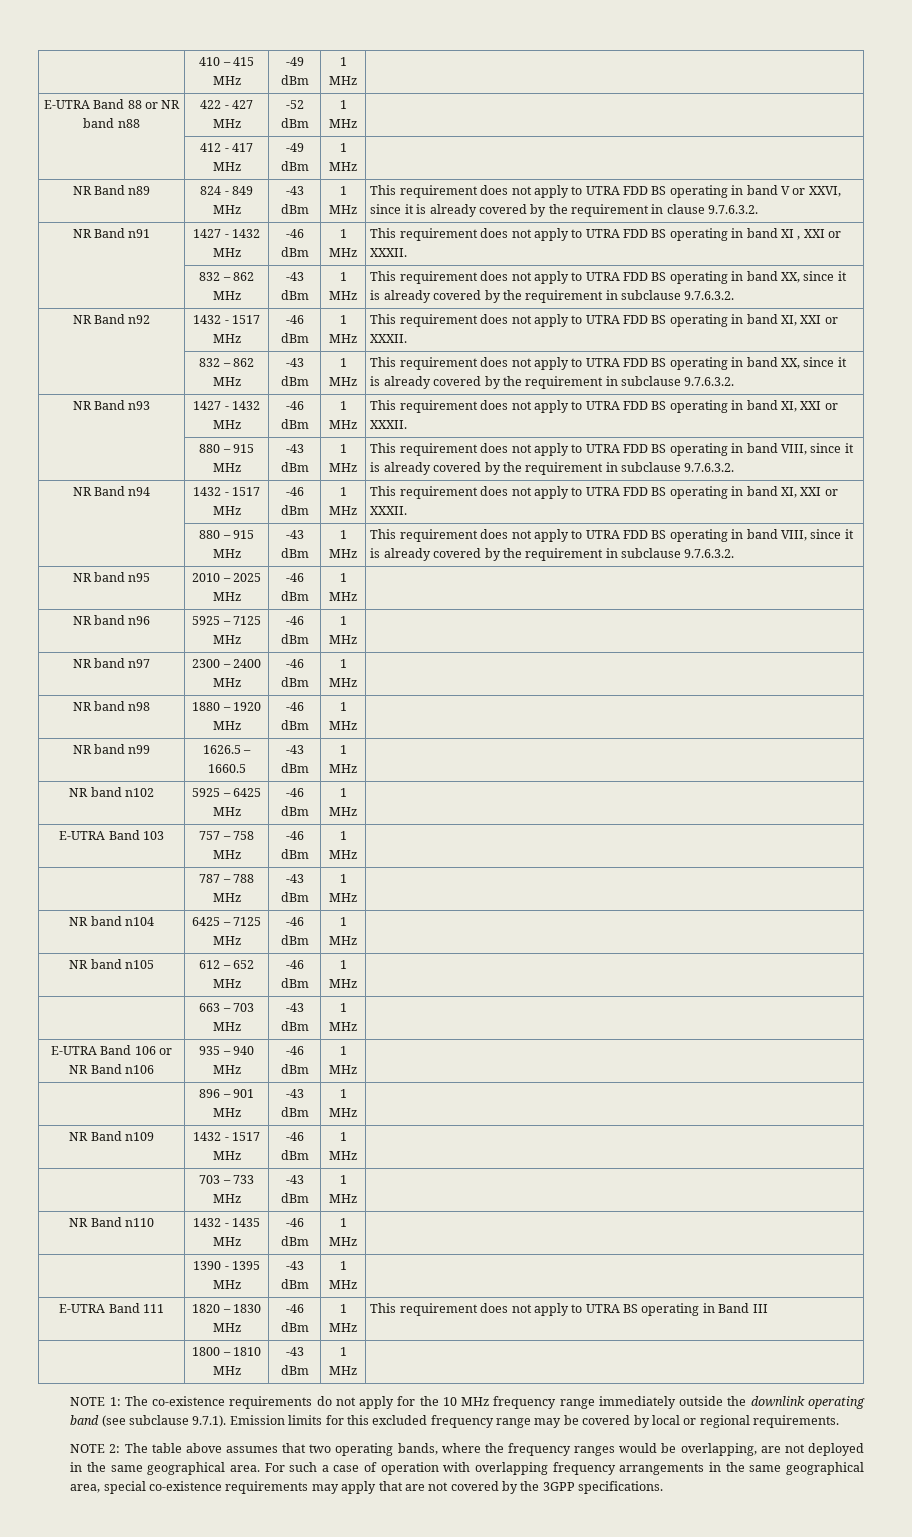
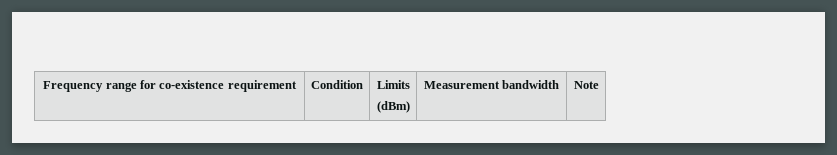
[199,57,254,66] [212,76,241,85] [285,57,304,66] [280,75,309,85] [339,57,347,66] [329,76,357,85] [43,99,181,109] [83,118,140,128] [200,100,253,109] [212,119,241,128] [285,100,304,109] [280,118,309,128] [339,100,347,109] [329,119,357,128] [200,143,253,152] [212,162,241,171] [285,143,304,152] [280,161,309,171] [339,143,347,152] [329,162,357,171] [72,185,151,195] [200,186,253,195] [212,205,241,214] [285,186,304,195] [280,204,309,214] [339,186,347,195] [329,205,357,214] [370,185,841,198] [370,204,759,217] [72,228,151,238] [193,229,260,238] [212,248,241,257] [285,229,304,238] [280,247,309,257] [339,229,347,238] [329,248,357,257] [370,228,842,241] [370,248,408,257] [199,272,254,281] [212,291,241,300] [285,272,304,281] [280,290,309,300] [339,272,347,281] [329,291,357,300] [370,271,847,284] [370,290,735,303] [72,314,151,324] [193,315,260,324] [212,334,241,343] [285,315,304,324] [280,333,309,343] [339,315,347,324] [329,334,357,343] [370,314,838,327] [370,334,408,343] [199,358,254,367] [212,377,241,386] [285,358,304,367] [280,376,309,386] [339,358,347,367] [329,377,357,386] [370,357,847,370] [370,376,735,389] [72,400,151,410] [193,401,260,410] [212,420,241,429] [285,401,304,410] [280,419,309,429] [339,401,347,410] [329,420,357,429] [370,400,838,413] [370,420,408,429] [199,444,254,453] [212,463,241,472] [285,444,304,453] [280,462,309,472] [339,444,347,453] [329,463,357,472] [370,443,854,456] [370,462,735,475] [72,486,151,496] [193,487,260,496] [212,506,241,515] [285,487,304,496] [280,505,309,515] [339,487,347,496] [329,506,357,515] [370,486,838,499] [370,506,408,515] [199,530,254,539] [212,549,241,558] [285,530,304,539] [280,548,309,558] [339,530,347,539] [329,549,357,558] [370,529,854,542] [370,548,735,561] [72,572,151,582] [192,573,261,582] [212,592,241,601] [285,573,304,582] [280,591,309,601] [339,573,347,582] [329,592,357,601] [72,615,151,625] [192,616,261,625] [212,635,241,644] [285,616,304,625] [280,634,309,644] [339,616,347,625] [329,635,357,644] [72,658,151,668] [192,659,261,668] [212,678,241,687] [285,659,304,668] [280,677,309,687] [339,659,347,668] [329,678,357,687] [72,701,151,711] [192,702,261,711] [212,721,241,730] [285,702,304,711] [280,720,309,730] [339,702,347,711] [329,721,357,730] [72,744,151,754] [202,745,252,754] [207,764,246,773] [285,745,304,754] [280,763,309,773] [339,745,347,754] [329,764,357,773] [69,787,154,797] [192,788,261,797] [212,807,241,816] [285,788,304,797] [280,806,309,816] [339,788,347,797] [329,807,357,816] [59,830,164,840] [199,831,254,840] [212,850,241,859] [285,831,304,840] [280,849,309,859] [339,831,347,840] [329,850,357,859] [199,874,254,883] [212,893,241,902] [285,874,304,883] [280,892,309,902] [339,874,347,883] [329,893,357,902] [69,916,154,926] [192,917,261,926] [212,936,241,945] [285,917,304,926] [280,935,309,945] [339,917,347,926] [329,936,357,945] [69,959,154,969] [199,960,254,969] [212,979,241,988] [285,960,304,969] [280,978,309,988] [339,960,347,969] [329,979,357,988] [199,1003,254,1012] [212,1022,241,1031] [285,1003,304,1012] [280,1021,309,1031] [339,1003,347,1012] [329,1022,357,1031] [50,1045,173,1055] [69,1064,154,1074] [199,1046,254,1055] [212,1065,241,1074] [285,1046,304,1055] [280,1064,309,1074] [339,1046,347,1055] [329,1065,357,1074] [199,1089,254,1098] [212,1108,241,1117] [285,1089,304,1098] [280,1107,309,1117] [339,1089,347,1098] [329,1108,357,1117] [69,1131,154,1141] [193,1132,260,1141] [212,1151,241,1160] [285,1132,304,1141] [280,1150,309,1160] [339,1132,347,1141] [329,1151,357,1160] [199,1175,254,1184] [212,1194,241,1203] [285,1175,304,1184] [280,1193,309,1203] [339,1175,347,1184] [329,1194,357,1203] [69,1217,154,1227] [193,1218,260,1227] [212,1237,241,1246] [285,1218,304,1227] [280,1236,309,1246] [339,1218,347,1227] [329,1237,357,1246] [193,1261,260,1270] [212,1280,241,1289] [285,1261,304,1270] [280,1279,309,1289] [339,1261,347,1270] [329,1280,357,1289] [59,1303,164,1313] [192,1304,261,1313] [212,1323,241,1332] [285,1304,304,1313] [280,1322,309,1332] [339,1304,347,1313] [329,1323,357,1332] [370,1303,768,1316] [192,1347,261,1356] [212,1366,241,1375] [285,1347,304,1356] [280,1365,309,1375] [339,1347,347,1356] [329,1366,357,1375] [70,1396,865,1409] [70,1415,840,1428] [70,1443,864,1456] [70,1462,865,1475] [70,1481,664,1494] | 410 – 415 MHz | -49 dBm | 1 MHz | // E-UTRA Band 88 or NR band n88 | 422 - 427 MHz | -52 dBm | 1 MHz | // | 412 - 417 MHz | -49 dBm | 1 MHz | // NR Band n89 | 824 - 849 MHz | -43 dBm | 1 MHz | This requirement does not apply to UTRA FDD BS operating in band V or XXVI, since it is already covered by the requirement in clause 9.7.6.3.2. // NR Band n91 | 1427 - 1432 MHz | -46 dBm | 1 MHz | This requirement does not apply to UTRA FDD BS operating in band XI , XXI or XXXII. // | 832 – 862 MHz | -43 dBm | 1 MHz | This requirement does not apply to UTRA FDD BS operating in band XX, since it is already covered by the requirement in subclause 9.7.6.3.2. // NR Band n92 | 1432 - 1517 MHz | -46 dBm | 1 MHz | This requirement does not apply to UTRA FDD BS operating in band XI, XXI or XXXII. // | 832 – 862 MHz | -43 dBm | 1 MHz | This requirement does not apply to UTRA FDD BS operating in band XX, since it is already covered by the requirement in subclause 9.7.6.3.2. // NR Band n93 | 1427 - 1432 MHz | -46 dBm | 1 MHz | This requirement does not apply to UTRA FDD BS operating in band XI, XXI or XXXII. // | 880 – 915 MHz | -43 dBm | 1 MHz | This requirement does not apply to UTRA FDD BS operating in band VIII, since it is already covered by the requirement in subclause 9.7.6.3.2. // NR Band n94 | 1432 - 1517 MHz | -46 dBm | 1 MHz | This requirement does not apply to UTRA FDD BS operating in band XI, XXI or XXXII. // | 880 – 915 MHz | -43 dBm | 1 MHz | This requirement does not apply to UTRA FDD BS operating in band VIII, since it is already covered by the requirement in subclause 9.7.6.3.2. // NR band n95 | 2010 – 2025 MHz | -46 dBm | 1 MHz | // NR band n96 | 5925 – 7125 MHz | -46 dBm | 1 MHz | // NR band n97 | 2300 – 2400 MHz | -46 dBm | 1 MHz | // NR band n98 | 1880 – 1920 MHz | -46 dBm | 1 MHz | // NR band n99 | 1626.5 – 1660.5 | -43 dBm | 1 MHz | // NR band n102 | 5925 – 6425 MHz | -46 dBm | 1 MHz | // E-UTRA Band 103 | 757 – 758 MHz | -46 dBm | 1 MHz | // | 787 – 788 MHz | -43 dBm | 1 MHz | // NR band n104 | 6425 – 7125 MHz | -46 dBm | 1 MHz | // NR band n105 | 612 – 652 MHz | -46 dBm | 1 MHz | // | 663 – 703 MHz | -43 dBm | 1 MHz | // E-UTRA Band 106 or NR Band n106 | 935 – 940 MHz | -46 dBm | 1 MHz | // | 896 – 901 MHz | -43 dBm | 1 MHz | // NR Band n109 | 1432 - 1517 MHz | -46 dBm | 1 MHz | // | 703 – 733 MHz | -43 dBm | 1 MHz | // NR Band n110 | 1432 - 1435 MHz | -46 dBm | 1 MHz | // | 1390 - 1395 MHz | -43 dBm | 1 MHz | // E-UTRA Band 111 | 1820 – 1830 MHz | -46 dBm | 1 MHz | This requirement does not apply to UTRA BS operating in Band III // | 1800 – 1810 MHz | -43 dBm | 1 MHz | // NOTE 1: The co-existence requirements do not apply for the 10 MHz frequency range immediately outside the downlink operating band (see subclause 9.7.1). Emission limits for this excluded frequency range may be covered by local or regional requirements. // NOTE 2: The table above assumes that two operating bands, where the frequency ranges would be overlapping, are not deployed in the same geographical area. For such a case of operation with overlapping frequency arrangements in the same geographical area, special co-existence requirements may apply that are not covered by the 3GPP specifications. -> [43,80,297,92] [311,80,363,89] [376,80,410,89] [376,101,410,113] [423,80,560,89] [573,81,599,89] Frequency range for co-existence requirement | Condition | Limits // (dBm) | Measurement bandwidth | Note

